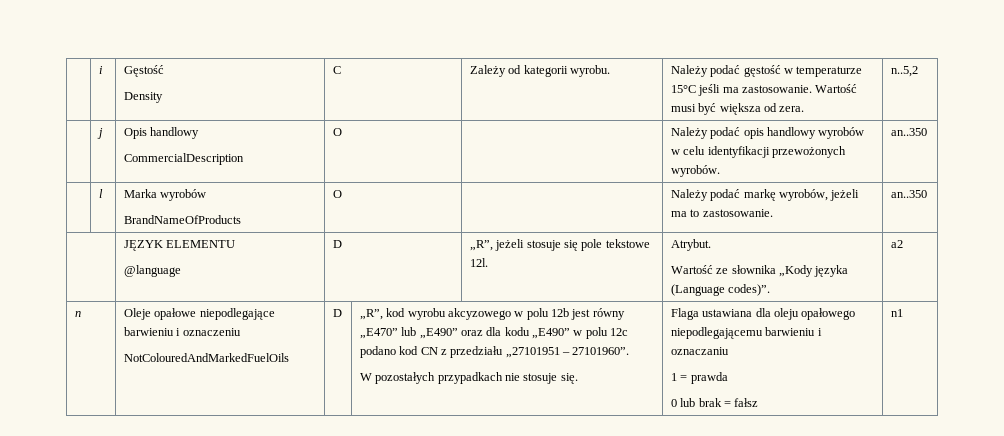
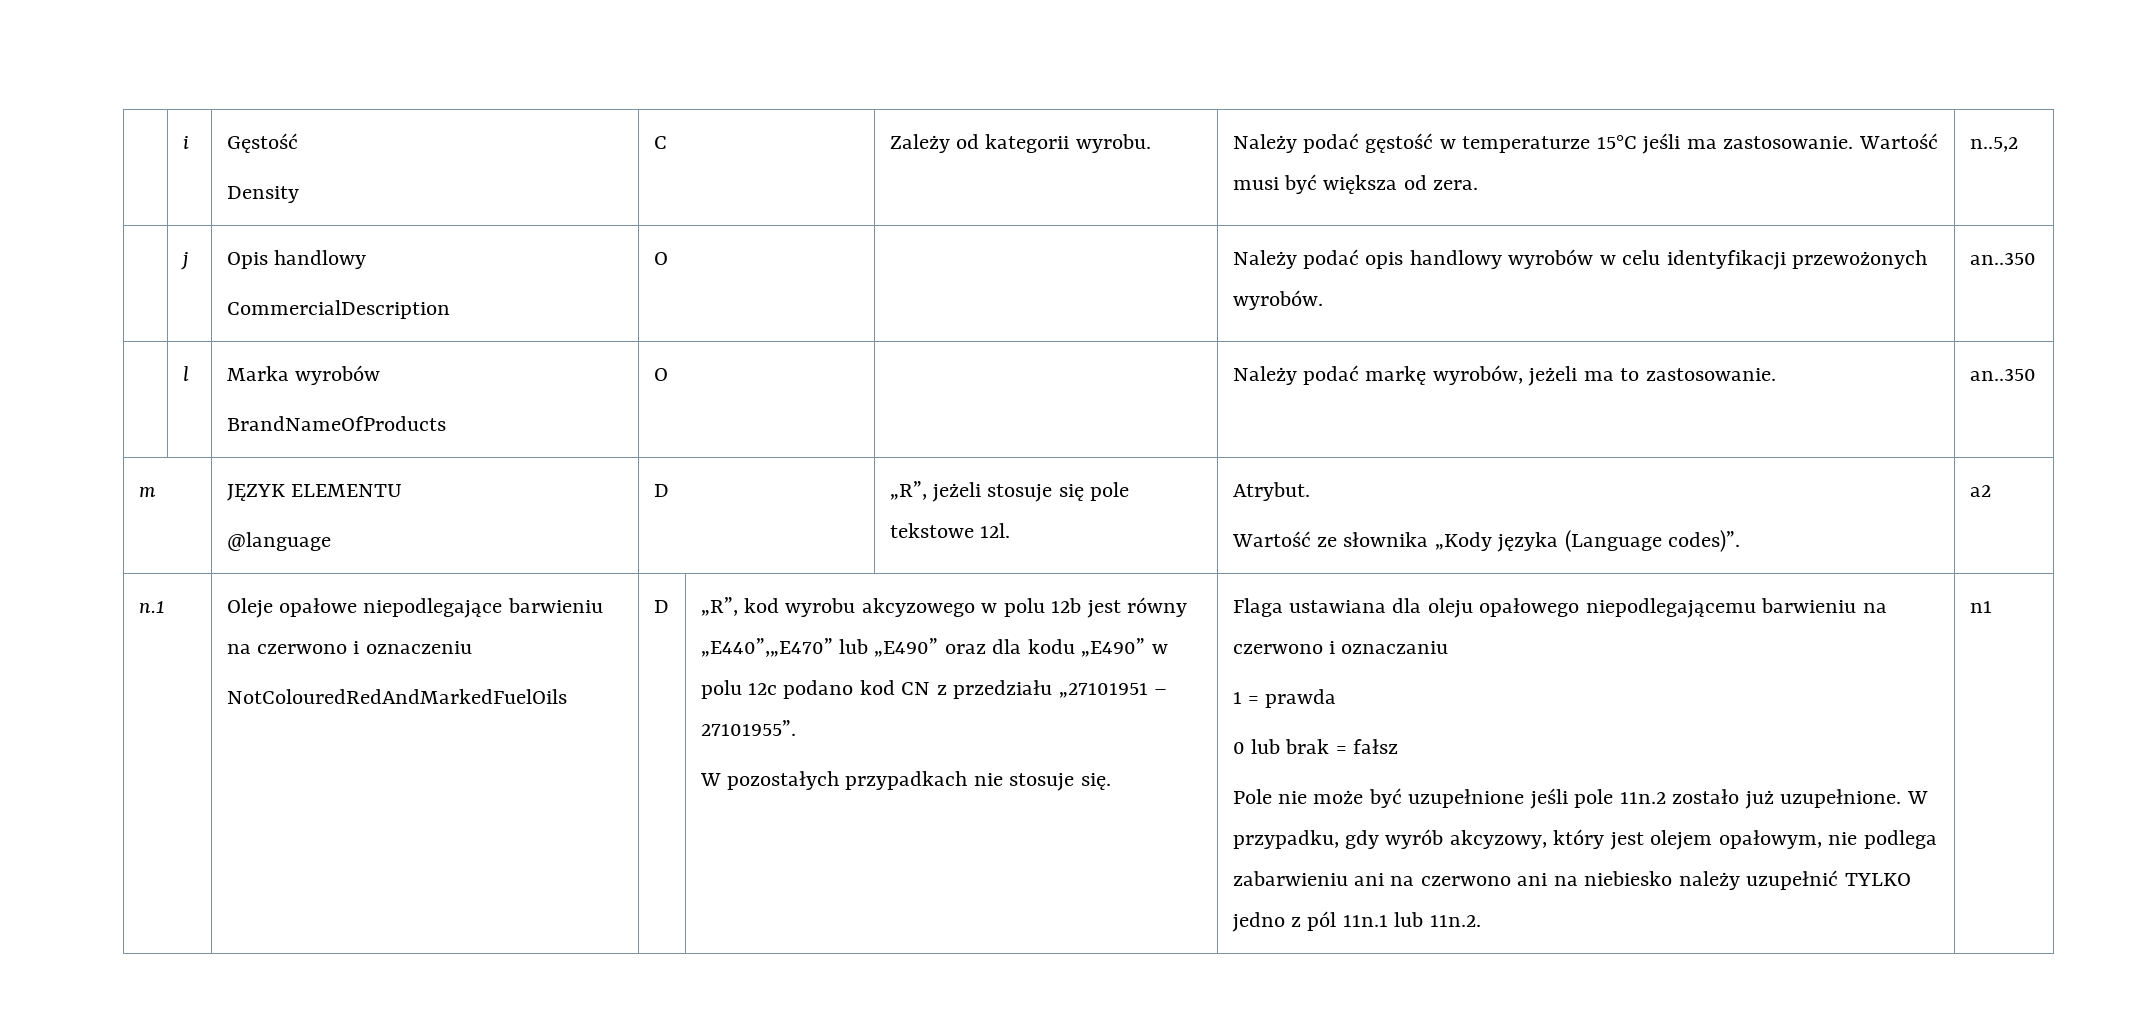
(927, 194) none -> [138,487,156,497] m
[74,311,81,317] n -> [138,601,165,613] n.1
(174, 331) none -> [226,644,348,654] na czerwono
[123,353,289,362] NotColouredAndMarkedFuelOils -> [226,689,567,704] NotColouredRedAndMarkedFuelOils
[359,328,398,339] „E470” -> [700,638,833,657] „E440”,„E470”
[572,347,630,355] 27101960”. -> [700,720,796,736] 27101955”.
(816, 331) none -> [1862,603,1887,613] [1232,644,1323,654] na czerwono
(759, 402) none -> [1232,788,1928,809] [1232,829,1937,850] [1232,870,1911,890] [1231,911,1481,932] // Pole nie może być uzupełnione jeśli pole 11n.2 zostało już uzupełnione. W przypadku, gdy wyrób akcyzowy, który jest olejem opałowym, nie podlega zabarwieniu ani na czerwono ani na niebiesko należy uzupełnić TYLKO jedno z pól 11n.1 lub 11n.2.

